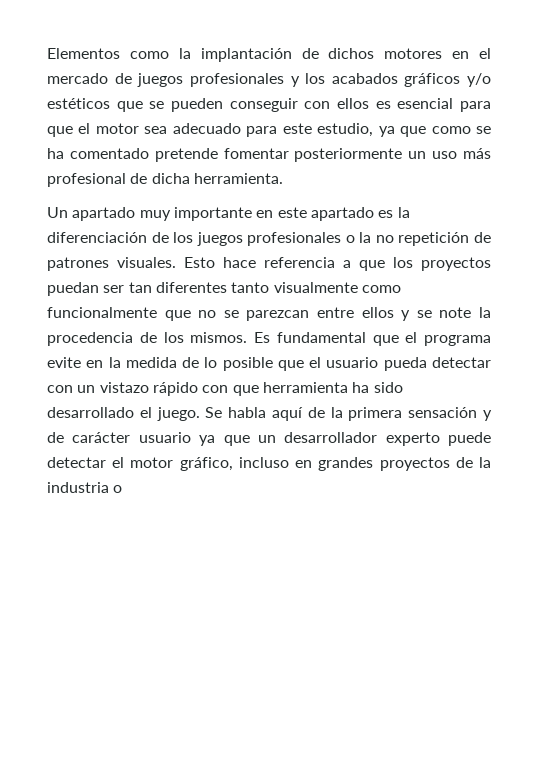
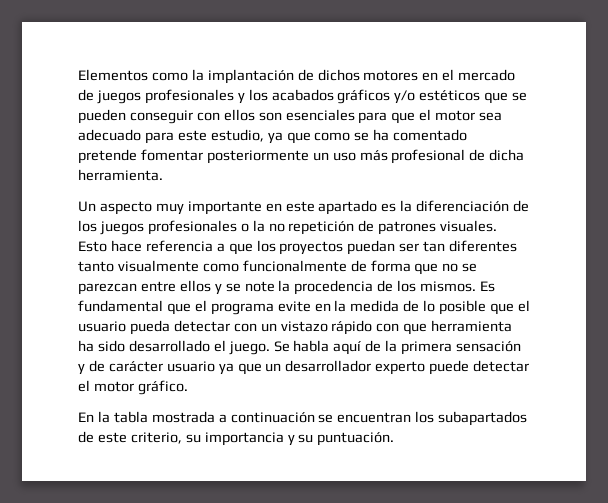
[375,98,454,109] es esencial -> [258,109,355,121] son esenciales
[72,207,136,221] apartado -> [99,201,152,215] aspecto
(157, 312) none -> [350,260,411,272] de forma
[179,457,492,471] [47,482,123,493] gráfico, incluso en grandes proyectos de la industria o -> [137,380,188,395] [78,411,528,426] [78,431,395,446] gráfico. // En la tabla mostrada a continuación se encuentran los subapartados de este criterio, su importancia y su puntuación.

